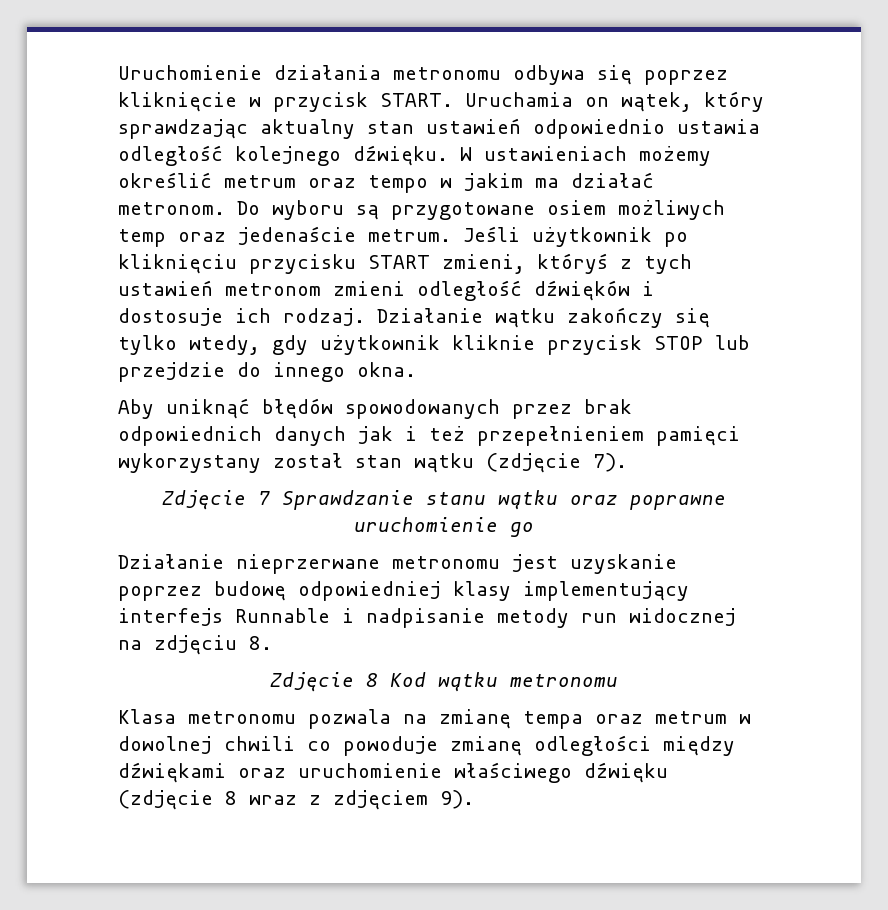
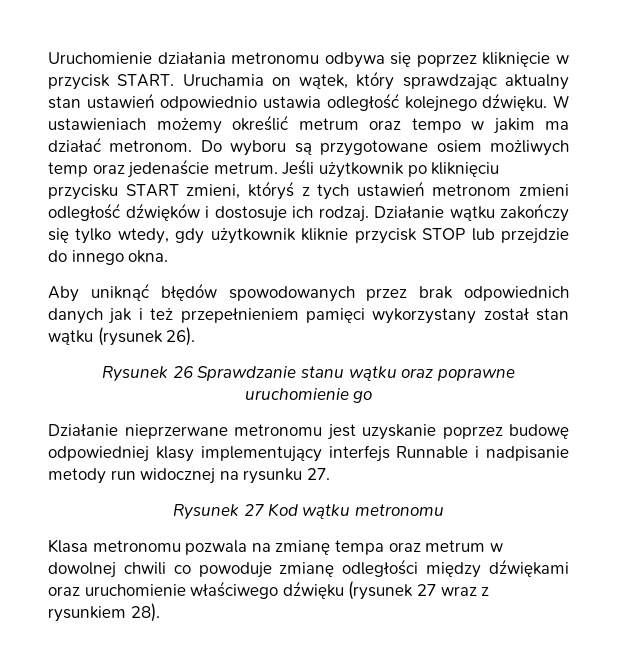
[486,453,627,473] [162,490,270,510] (zdjęcie 7). // Zdjęcie 7 -> [97,327,196,346] [102,366,194,382] (rysunek 26). // Rysunek 26
[154,635,272,655] [270,672,378,692] zdjęciu 8. // Zdjęcie 8 -> [243,468,330,484] [173,504,264,520] rysunku 27. // Rysunek 27
[118,790,474,810] (zdjęcie 8 wraz z zdjęciem 9). -> [348,581,490,600] [48,603,160,622] (rysunek 27 wraz z rysunkiem 28).

